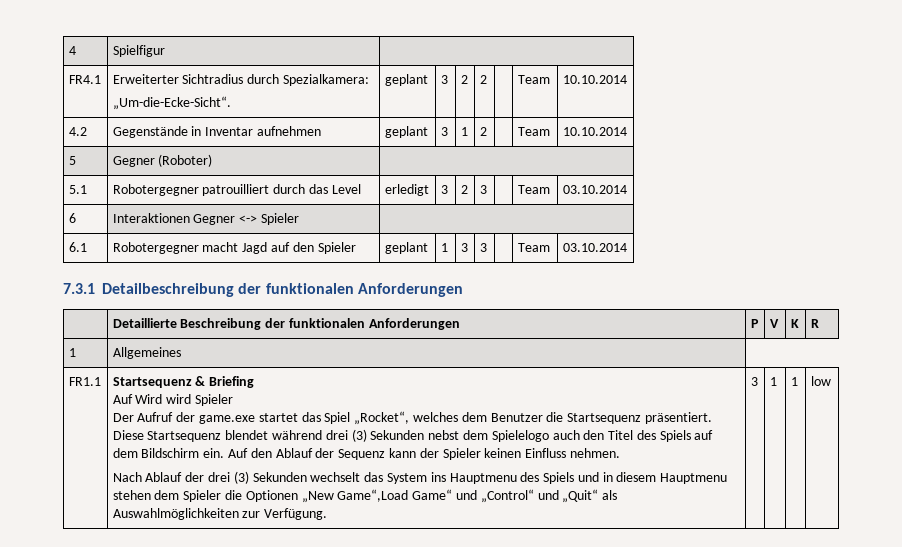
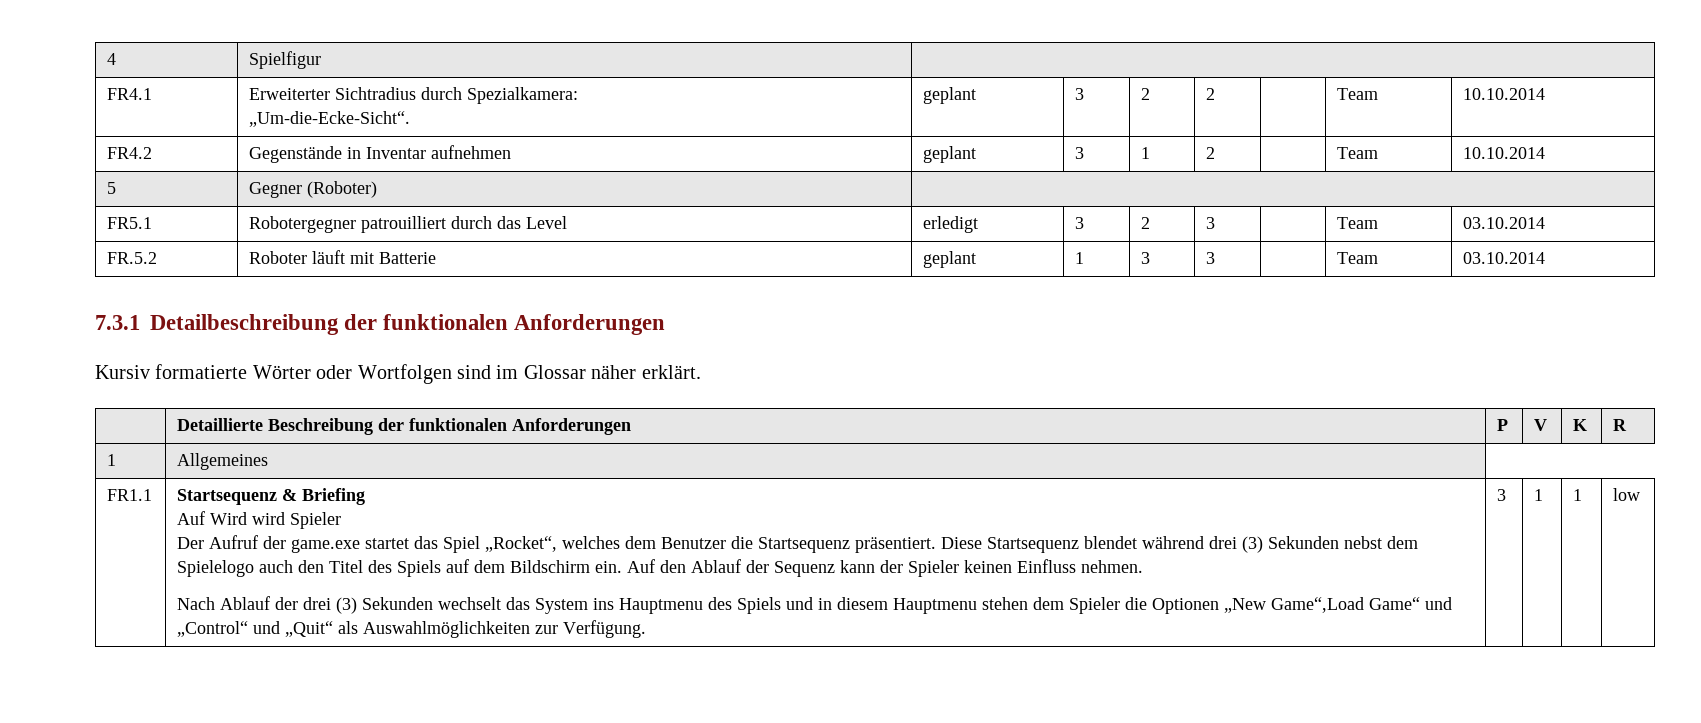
[68,127,87,136] 4.2 -> [107,147,153,159] FR4.2
[68,185,87,194] 5.1 -> [107,217,153,229] FR5.1
[68,213,76,223] [112,213,300,225] [68,242,87,252] [112,242,356,254] 6 | Interaktionen Gegner <-> Spieler | // 6.1 | Robotergegner macht Jagd auf den Spieler -> [107,252,158,264] [249,250,437,264] FR.5.2 | Roboter läuft mit Batterie
(463, 290) none -> [95,364,701,384] // Kursiv formatierte Wörter oder Wortfolgen sind im Glossar näher erklärt.

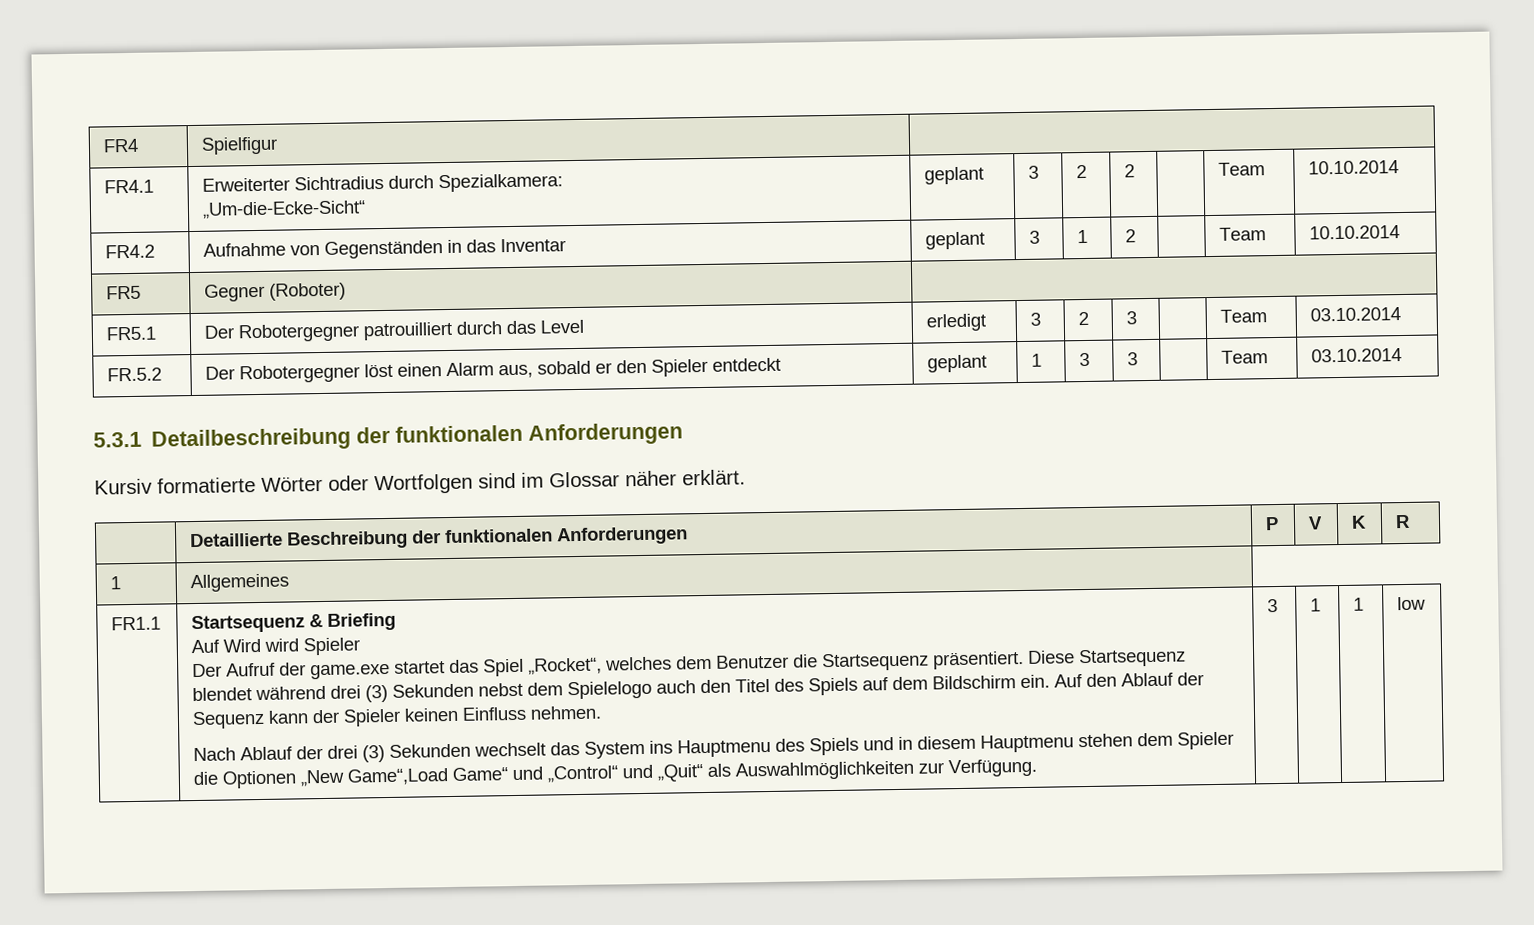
[107,53,117,65] 4 -> [103,138,140,153] FR4
[249,111,411,127] „Um-die-Ecke-Sicht“. -> [202,200,367,219] „Um-die-Ecke-Sicht“
[249,146,362,163] Gegenstände in -> [203,239,497,259] Aufnahme von Gegenständen in das
[431,145,512,159] aufnehmen -> (567, 245) none
[107,182,117,194] 5 -> [106,285,142,300] FR5
(153, 223) none -> [204,325,235,339] Der
[249,250,437,264] Roboter läuft mit Batterie -> [205,357,782,384] Der Robotergegner löst einen Alarm aus, sobald er den Spieler entdeckt
[95,315,140,330] 7.3.1 -> [93,431,142,448] 5.3.1

